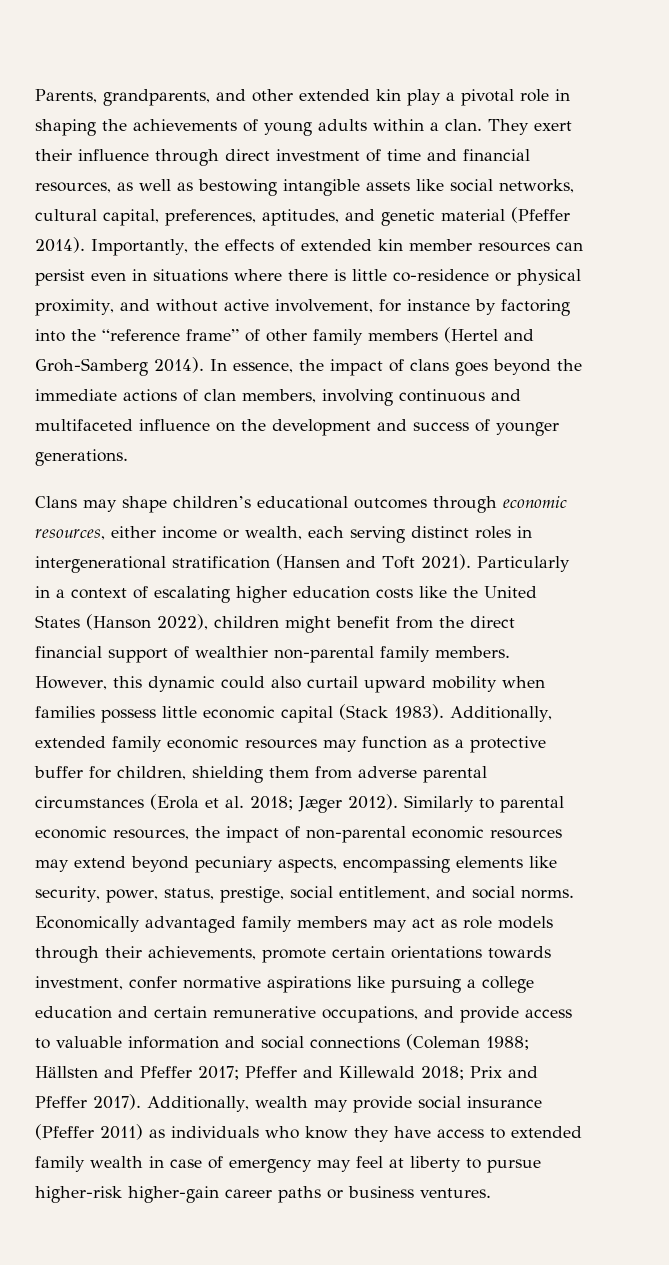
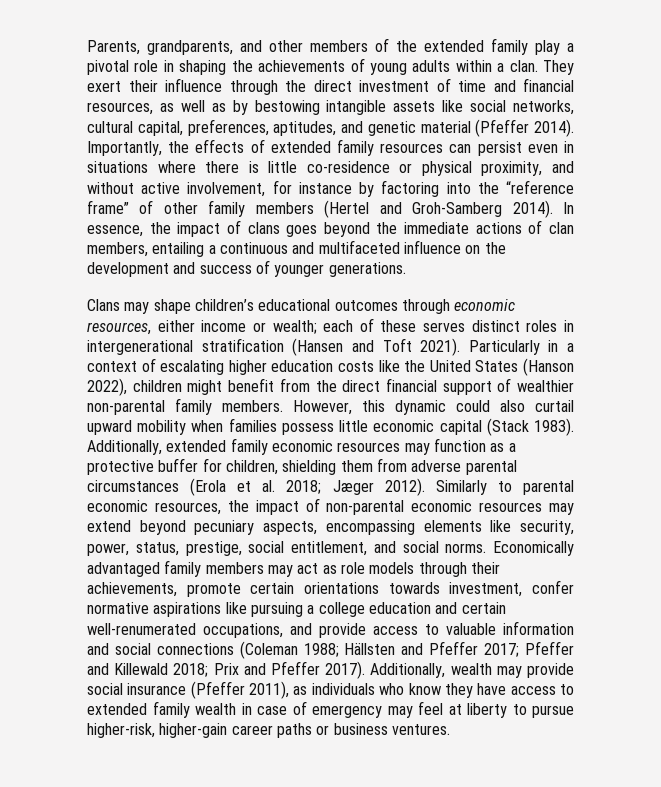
[299,89,401,101] extended kin -> [310,38,528,55] members of the extended family
(219, 157) none -> [285,80,306,92] the
(193, 186) none -> [232,100,248,115] by
[377,239,472,251] kin member -> [337,139,374,156] family
[322,389,393,406] involving -> [152,242,216,257] entailing a
[245,526,405,543] wealth, each serving -> [272,318,466,334] wealth; each of these serves
[213,1006,316,1018] remunerative -> [87,623,196,635] well-renumerated
[100,1124,143,1140] 2011) -> [249,681,290,699] 2011),
[35,1186,122,1203] higher-risk -> [87,723,155,738] higher-risk,

